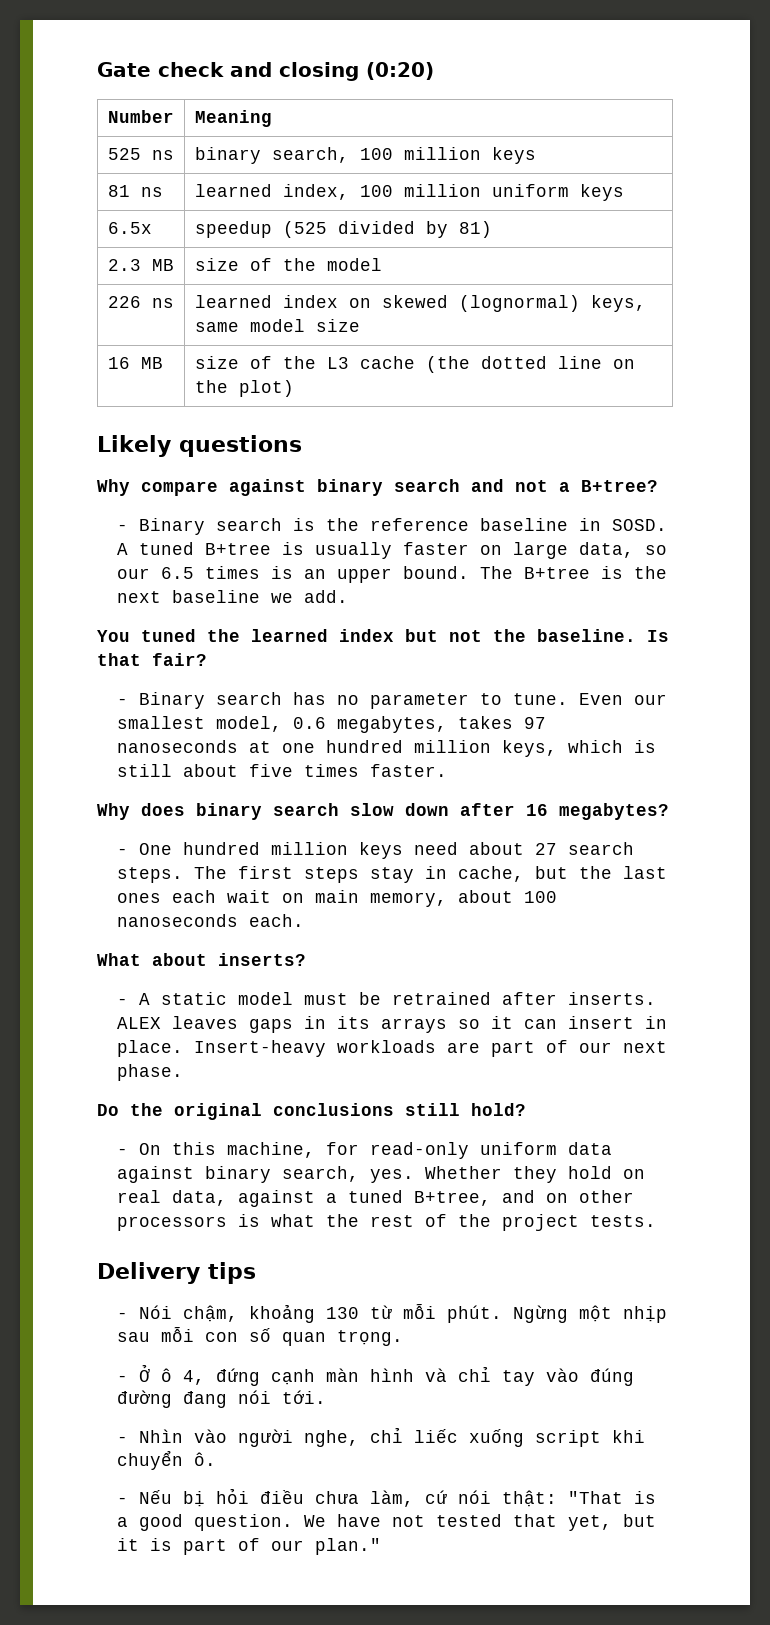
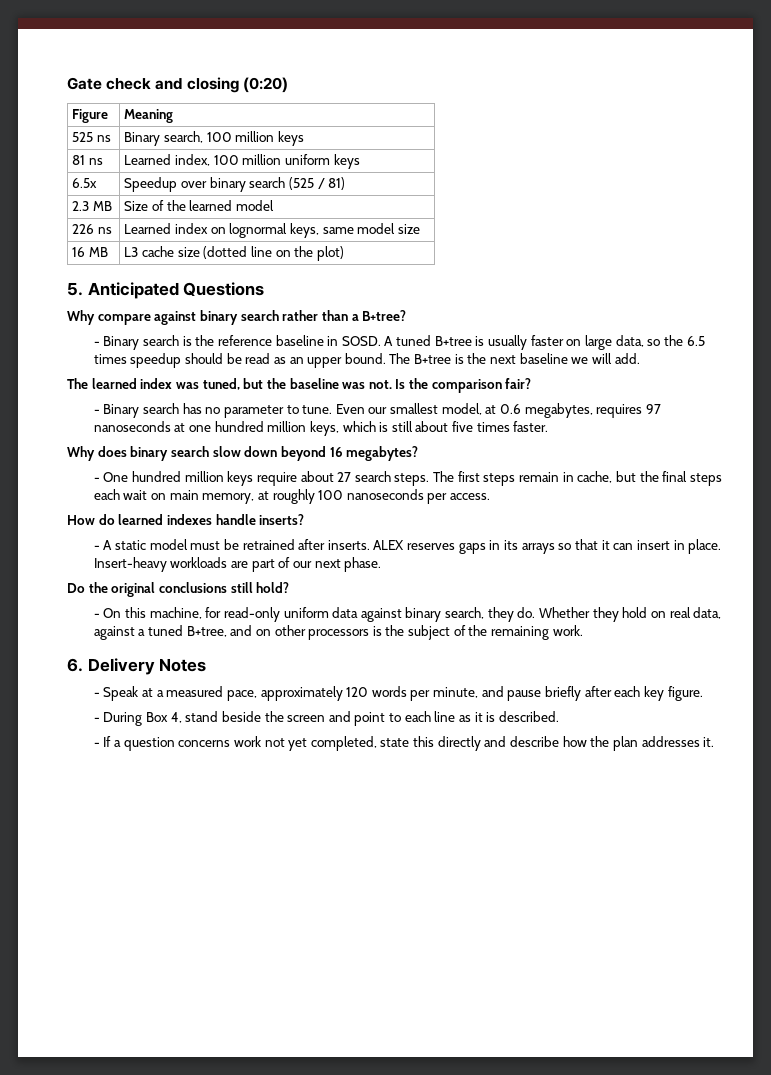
[107,110,174,123] Number -> [72,109,109,123] Figure
[194,147,261,164] binary -> [124,132,161,146] Binary
[194,184,272,197] learned -> [124,154,172,165] Learned
[194,221,448,238] speedup (525 divided by -> [124,177,325,192] Speedup over binary search (525 /
[194,258,316,271] size of the -> [124,200,233,211] Size of the learned
[194,295,272,308] learned -> [124,223,172,234] Learned
[381,295,580,312] skewed (lognormal) -> [229,223,288,238] lognormal
[194,356,547,373] size of the L3 cache (the dotted -> [124,246,248,259] L3 cache size (dotted
[97,435,302,457] Likely questions -> [67,282,265,299] 5. Anticipated Questions
[471,479,548,492] and not -> [282,310,348,321] rather than
[117,568,151,579] our -> [663,335,683,346] the
[271,566,294,579] is -> [130,353,286,368] speedup should be read as
(294, 598) none -> [592,353,613,364] will
[97,629,669,642] [97,653,141,666] You tuned the learned index but not the baseline. Is that -> [67,378,502,393] The learned index was tuned, but the baseline was not. Is the comparison
(283, 724) none -> [485,405,497,414] at
[458,716,514,729] takes -> [596,404,643,418] requires
[460,803,515,816] after -> [280,446,326,461] beyond
[414,842,459,855] need -> [256,472,297,486] require
[370,867,415,883] stay -> [519,472,560,482] remain
[623,866,668,879] [117,893,162,903] last ones -> [662,471,722,486] final steps
[458,890,558,903] [117,914,305,927] [97,953,207,966] about 100 nanoseconds each. // What about -> [257,489,491,504] [67,514,256,525] at roughly 100 nanoseconds per access. // How do learned indexes handle
[172,1016,239,1029] leaves -> [407,543,456,550] reserves
(481, 1024) none -> [575,539,599,550] that
[370,1169,415,1183] yes. -> [487,607,536,622] they do.
[271,1214,657,1231] [97,1262,256,1284] [117,1303,668,1323] [117,1326,404,1346] [117,1364,635,1386] [117,1390,327,1408] [117,1427,646,1447] [117,1450,217,1470] [117,1488,657,1507] [117,1514,657,1531] [117,1538,382,1555] what the rest of the project tests. // Delivery tips // - Nói chậm, khoảng 130 từ mỗi phút. Ngừng một nhịp sau mỗi con số quan trọng. // - Ở ô 4, đứng cạnh màn hình và chỉ tay vào đúng đường đang nói tới. // - Nhìn vào người nghe, chỉ liếc xuống script khi chuyển ô. // - Nếu bị hỏi điều chưa làm, cứ nói thật: "That is a good question. We have not tested that yet, but it is part of our plan." -> [385,625,583,640] [67,658,207,675] [93,686,703,701] [93,711,560,726] [93,736,715,751] the subject of the remaining work. // 6. Delivery Notes // - Speak at a measured pace, approximately 120 words per minute, and pause briefly after each key figure. // - During Box 4, stand beside the screen and point to each line as it is described. // - If a question concerns work not yet completed, state this directly and describe how the plan addresses it.

